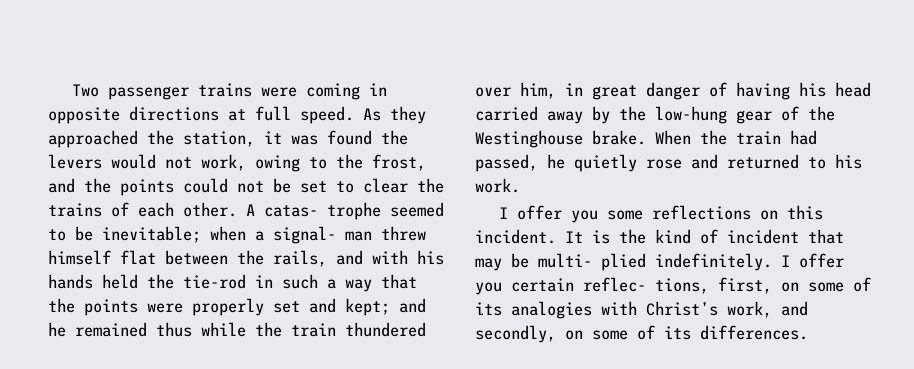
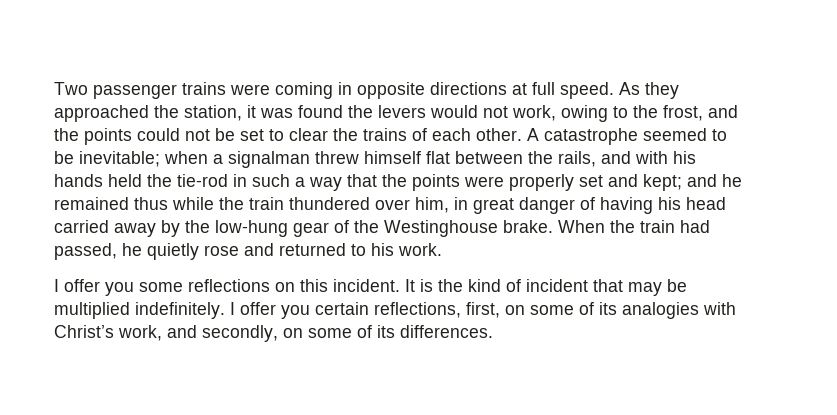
[264,202,381,220] catas- trophe -> [544,128,638,145] catastrophe
[273,226,372,244] signal- man -> [228,151,310,168] signalman
[538,253,646,271] multi- plied -> [54,302,130,319] multiplied
[583,277,709,294] reflec- tions, -> [374,302,461,318] reflections,

